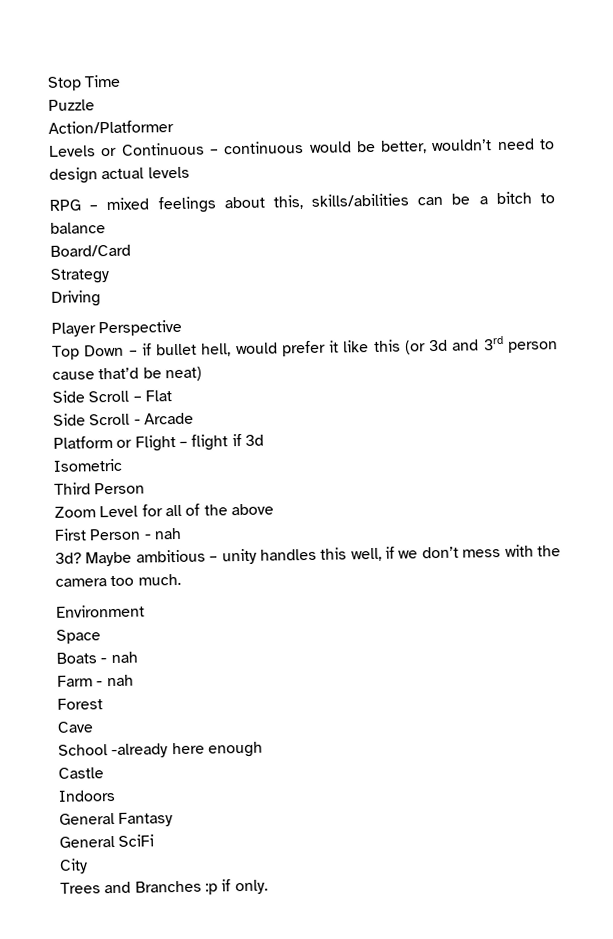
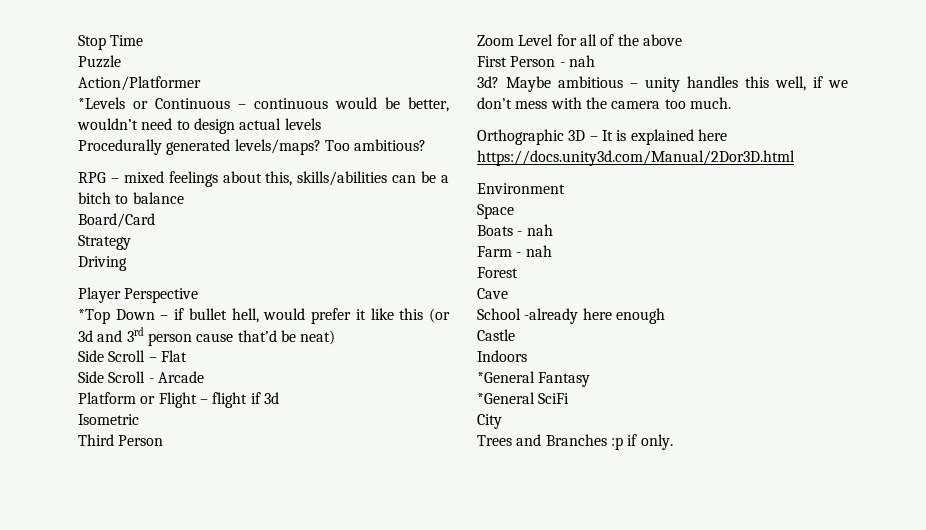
[48,145,96,157] Levels -> [78,97,125,109] *Levels
(190, 172) none -> [78,139,427,155] // Procedurally generated levels/maps? Too ambitious?
[52,345,80,360] Top -> [78,309,110,324] *Top
(181, 579) none -> [477,129,727,145] [477,150,795,166] // Orthographic 3D – It is explained here https://docs.unity3d.com/Manual/2Dor3D.html
[59,812,115,825] General -> [477,371,535,383] *General
[59,835,115,848] General -> [477,392,535,404] *General

